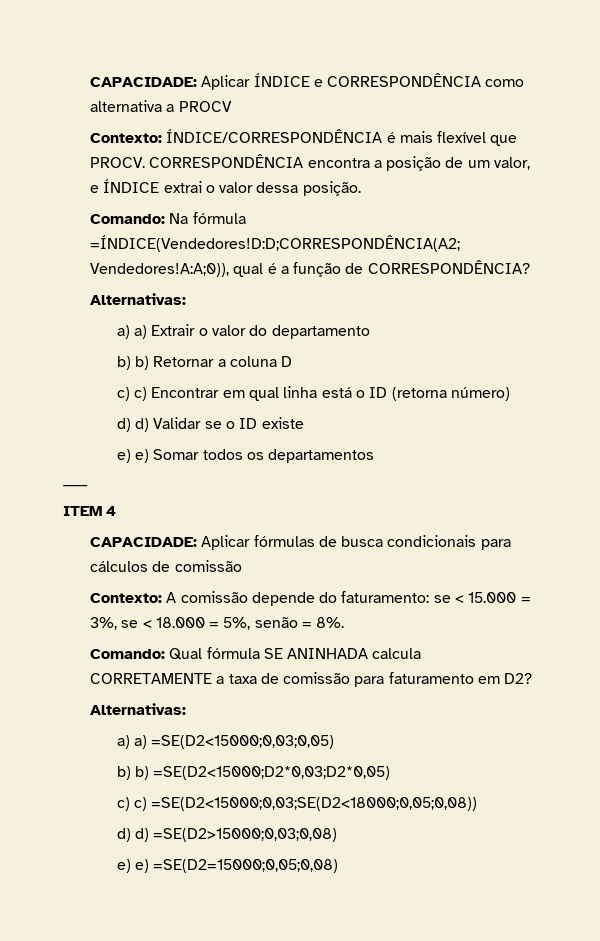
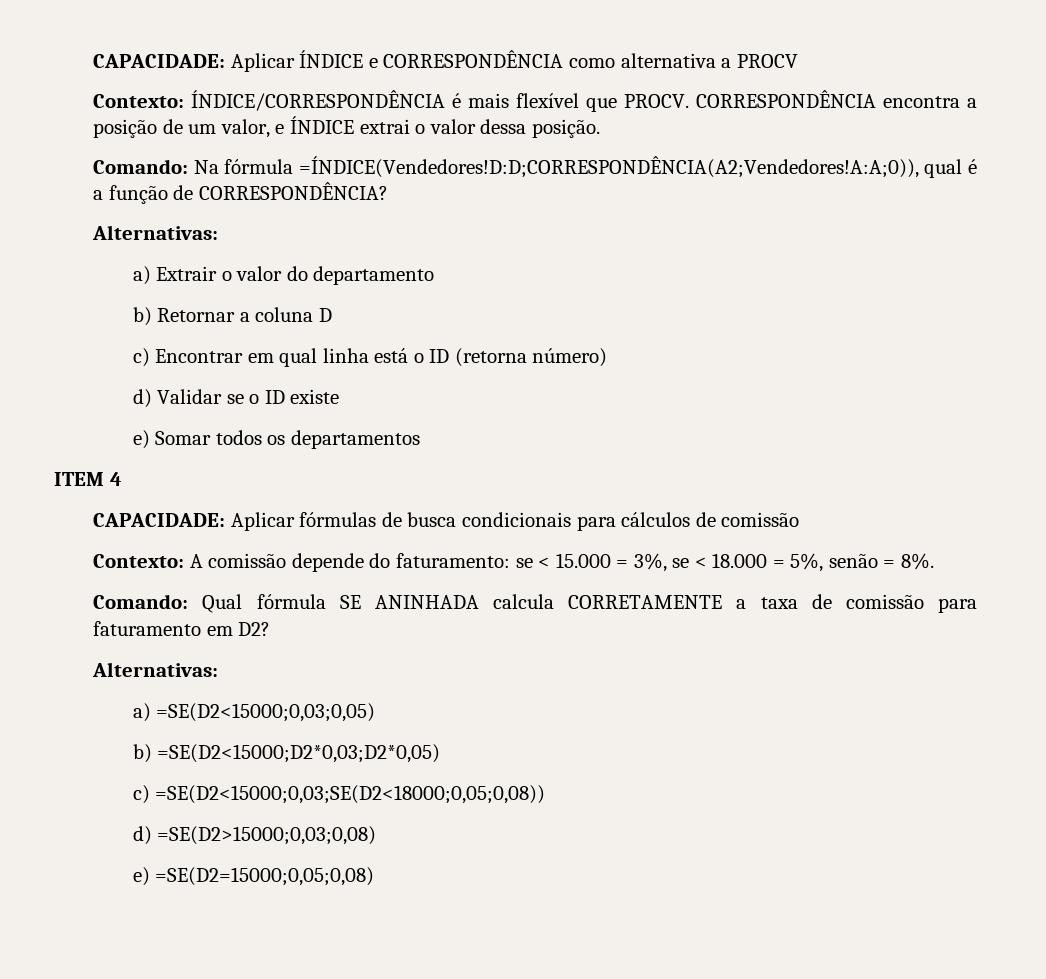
[134,325,148,339] a) -> (151, 275) none
[135,356,150,370] b) -> (152, 316) none
[134,387,148,401] c) -> (150, 357) none
[135,418,150,432] d) -> (152, 398) none
[135,449,150,463] e) -> (150, 439) none
[63,485,88,487] // ____ -> (420, 439) none
[134,735,148,749] a) -> (151, 712) none
[135,766,150,780] b) -> (152, 753) none
[134,797,148,811] c) -> (150, 794) none
[135,828,150,842] d) -> (152, 835) none
[135,859,150,873] e) -> (150, 876) none

